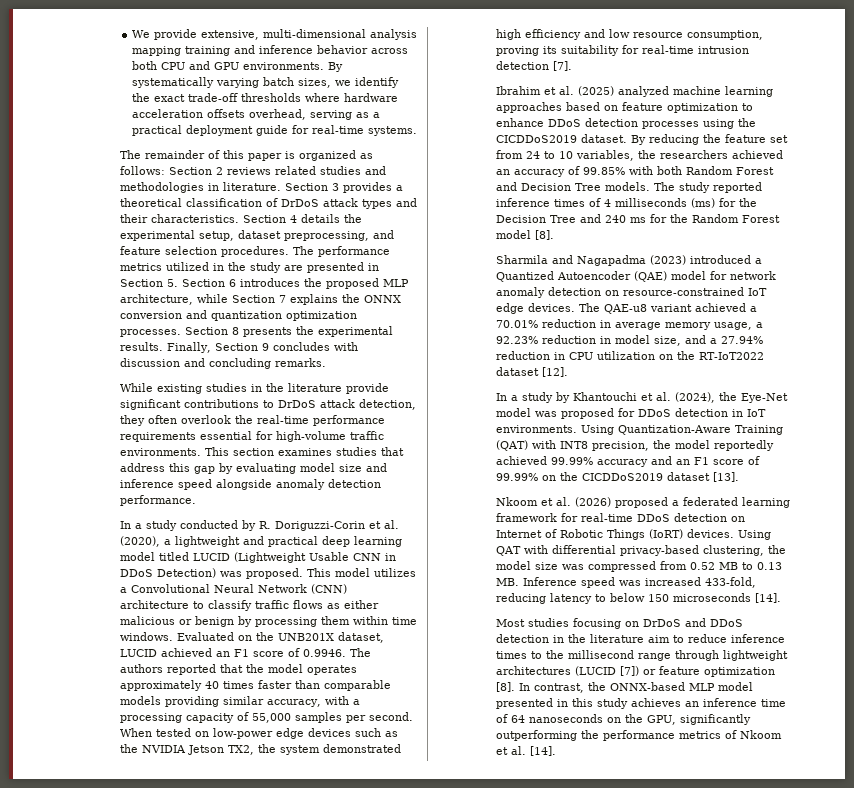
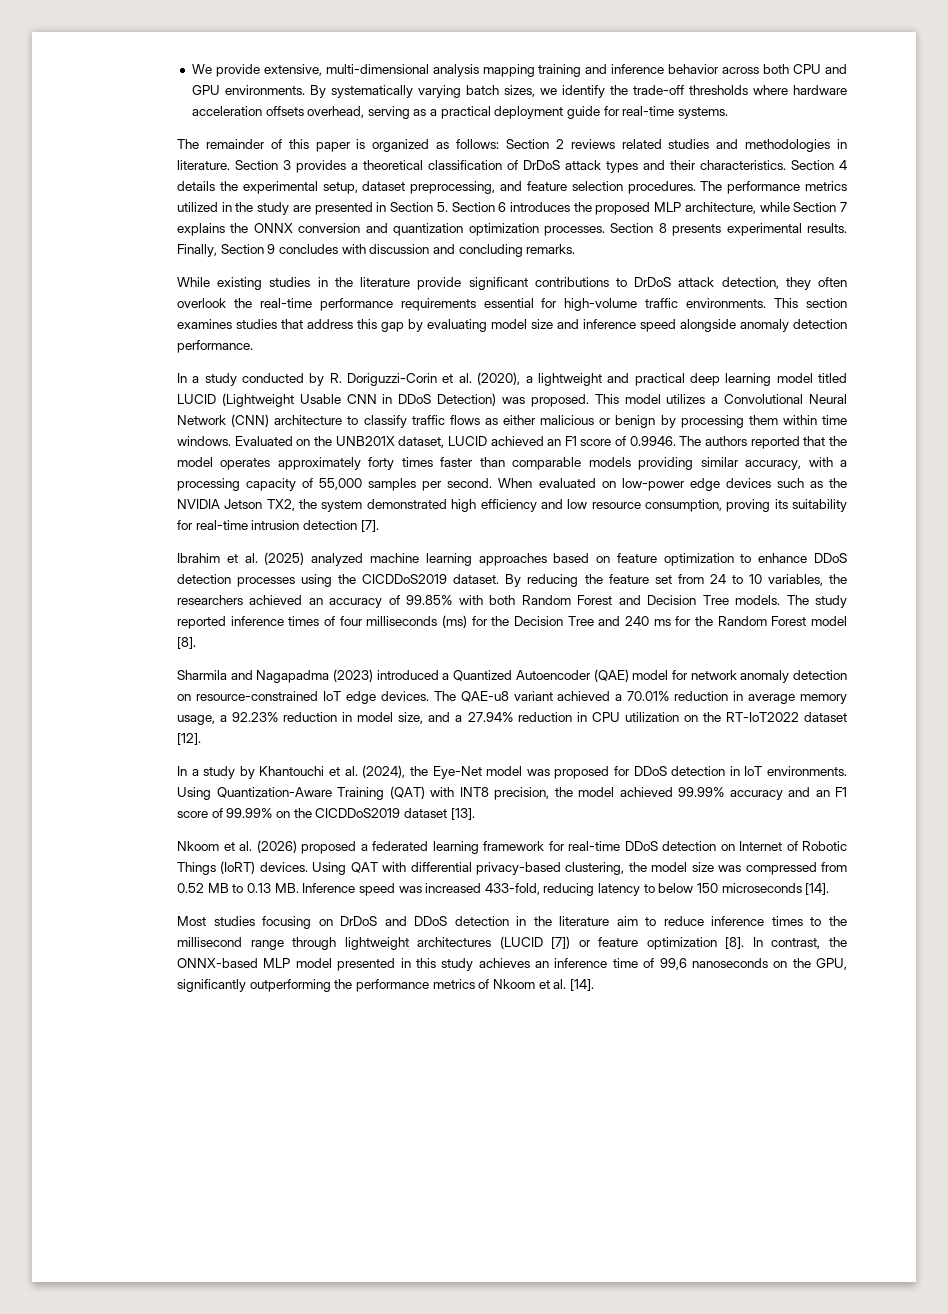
[154,94,186,102] exact -> (628, 90) none
[296,326,315,335] the -> (722, 230) none
[205,681,220,689] 40 -> [368,457,395,470] forty
[156,728,192,737] tested -> [538,478,596,488] evaluated
[604,199,612,207] 4 -> [339,616,363,626] four
[714,440,775,451] reportedly -> (615, 792) none
[511,715,526,723] 64 -> [659,958,687,970] 99,6

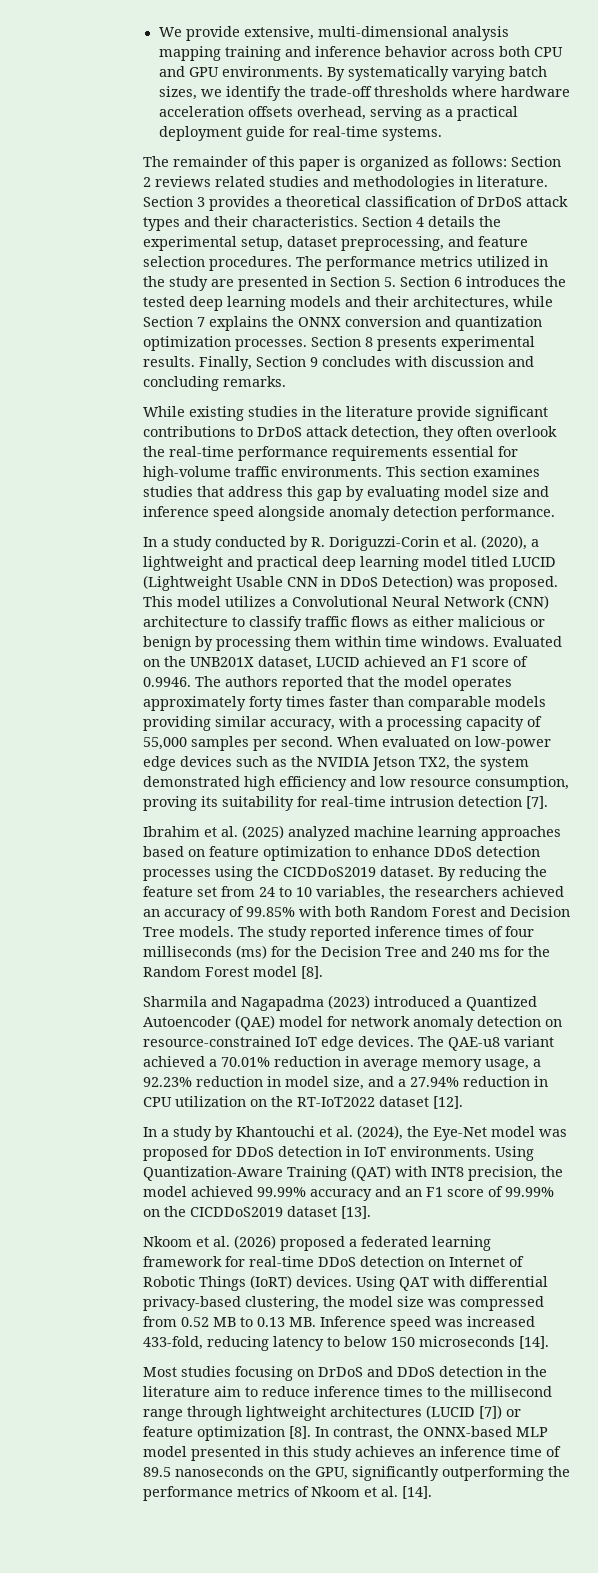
[595,202,756,215] proposed MLP architecture, -> [142,296,509,311] tested deep learning models and their architectures,
[659,958,687,970] 99,6 -> [142,1467,171,1477] 89.5

